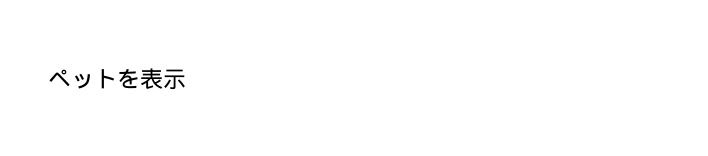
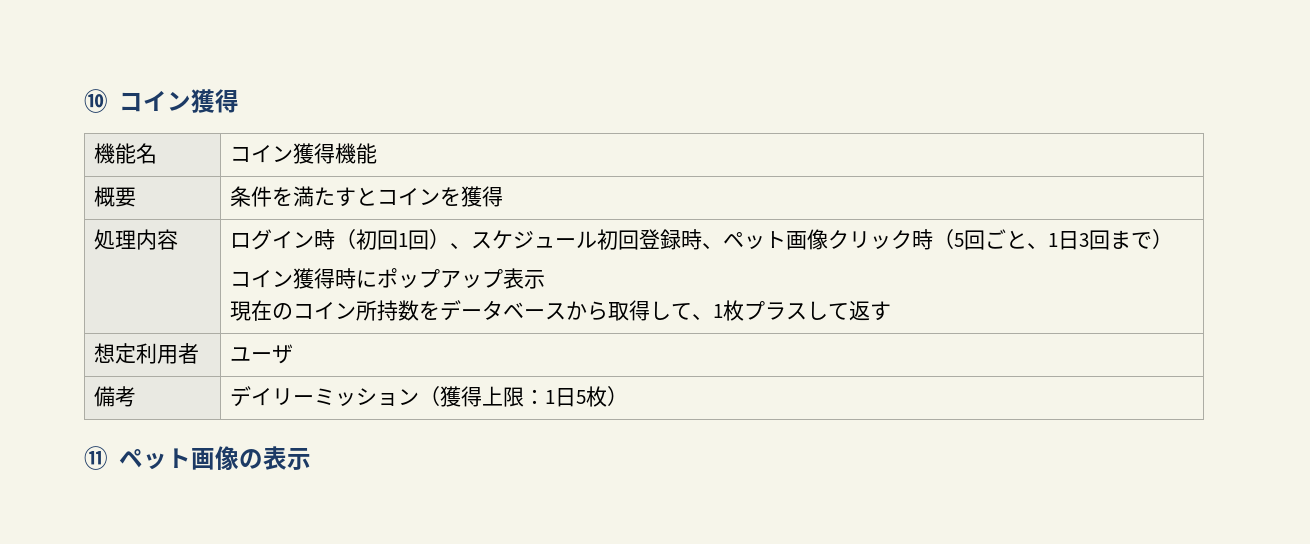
[48,68,140,89] ペットを -> [84,89,239,113] [93,143,157,164] [229,143,377,164] [93,186,136,207] [229,186,503,207] [93,229,178,250] [229,229,1173,250] [229,268,545,289] [229,300,891,321] [93,343,199,364] [229,344,293,364] [93,386,136,407] [229,386,628,407] [84,446,263,470] ⑩コイン獲得 // 機能名 | コイン獲得機能 // 概要 | 条件を満たすとコインを獲得 // 処理内容 | ログイン時（初回1回）、スケジュール初回登録時、ペット画像クリック時（5回ごと、1日3回まで） // コイン獲得時にポップアップ表示 // 現在のコイン所持数をデータベースから取得して、1枚プラスして返す // 想定利用者 | ユーザ // 備考 | デイリーミッション（獲得上限：1日5枚） // ⑪ペット画像の

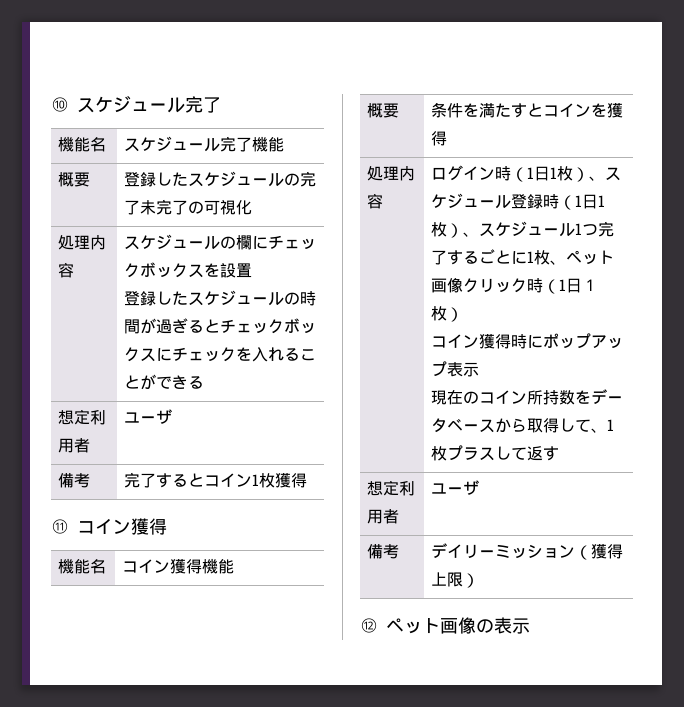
(108, 101) none -> [77,96,221,113] [57,136,106,152] [123,136,284,152] [57,172,90,187] [123,171,316,187] [123,199,252,215] [57,235,106,250] [57,262,74,278] [123,234,316,250] [123,262,252,278] [123,290,316,306] [123,318,316,334] [123,347,316,362] [123,374,204,390] [57,409,106,425] [57,438,90,453] [123,409,172,424] [57,473,90,488] [123,472,307,488] [51,519,69,534] スケジュール完了 // 機能名 | スケジュール完了機能 // 概要 | 登録したスケジュールの完了未完了の可視化 // 処理内容 | スケジュールの欄にチェックボックスを設置 // 登録したスケジュールの時間が過ぎるとチェックボックスにチェックを入れることができる // 想定利用者 | ユーザ // 備考 | 完了するとコイン1枚獲得 // ⑪
[355,229,702,250] 初回1回）、スケジュール初回登録時 -> [526,166,621,182] [430,193,605,210] [430,221,614,238] [430,249,550,265] 1日1枚）、スケジュール登録時（1日1枚）、スケジュール1つ完了するごとに1枚
[953,229,1152,250] 5回ごと、1日3回まで -> [558,278,598,293] [430,306,447,321] 1日１枚
[523,386,628,407] [84,446,108,470] ：1日5枚） // ⑪ -> [462,573,479,588] [360,618,378,633] ） // ⑫

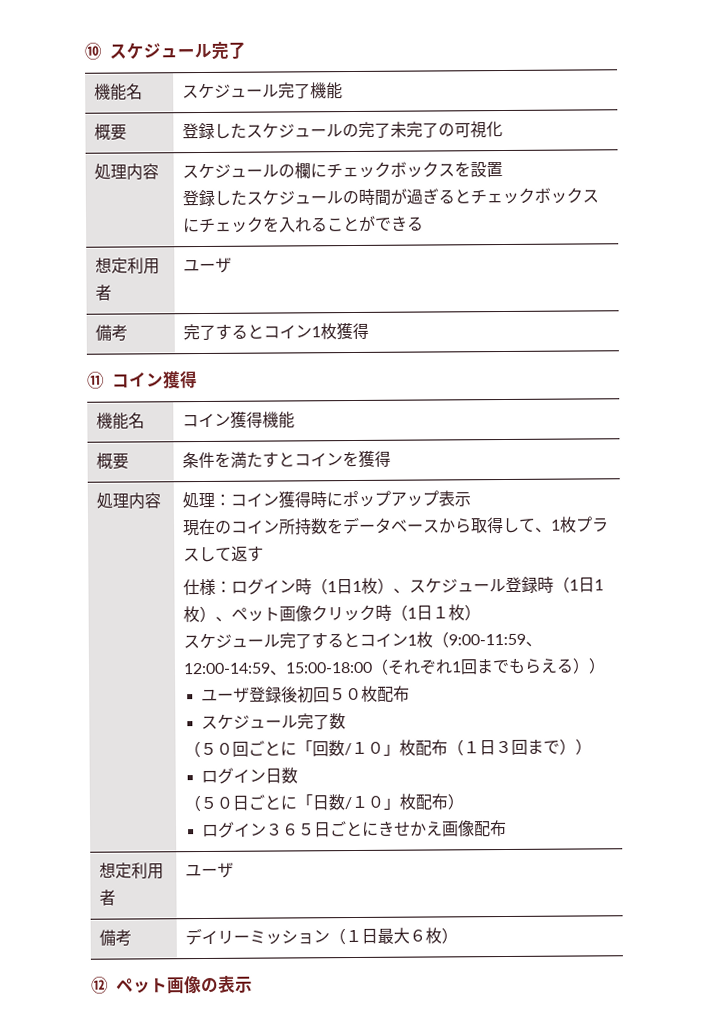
[430,165,621,182] [430,193,605,210] [430,221,614,238] [430,249,614,265] [430,278,598,294] [430,306,463,322] ログイン時（1日1枚）、スケジュール登録時（1日1枚）、スケジュール1つ完了するごとに1枚、ペット画像クリック時（1日１枚） // -> [181,492,231,509] 処理：
(559, 453) none -> [182,576,604,596] [182,604,481,623] [182,631,542,650] [182,657,606,676] [201,685,411,704] [201,713,347,730] [183,738,592,758] [201,767,299,784] [183,793,464,812] [202,819,508,838] // 仕様：ログイン時（1日1枚）、スケジュール登録時（1日1枚）、ペット画像クリック時（1日１枚） // スケジュール完了するとコイン1枚（9:00-11:59、12:00-14:59、15:00-18:00（それぞれ1回までもらえる）） // ユーザ登録後初回５０枚配布 // スケジュール完了数 // （５０回ごとに「回数/１０」枚配布（１日３回まで）） // ログイン日数 // （５０日ごとに「日数/１０」枚配布） // ログイン３６５日ごとにきせかえ画像配布
[590,544,623,559] [430,572,463,587] 獲得上限 -> [344,927,442,944] １日最大６枚

